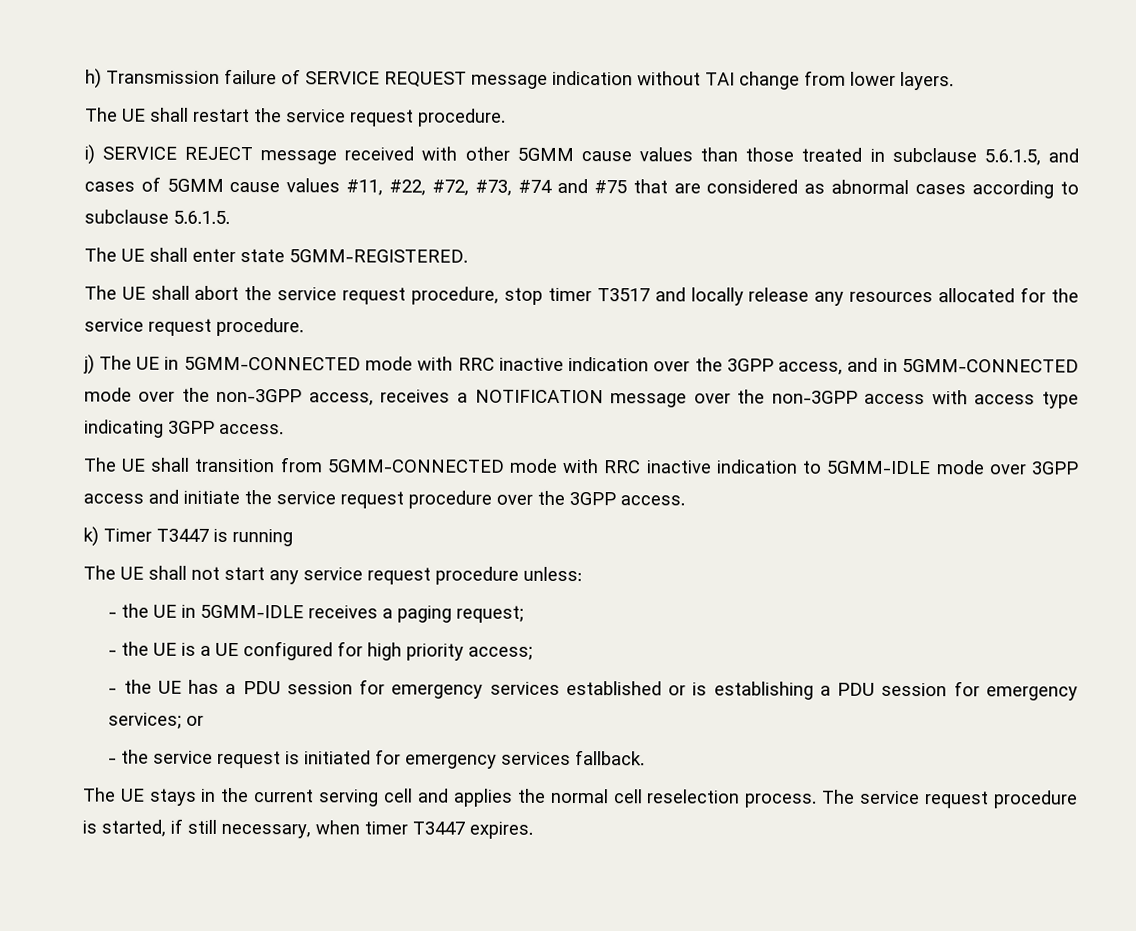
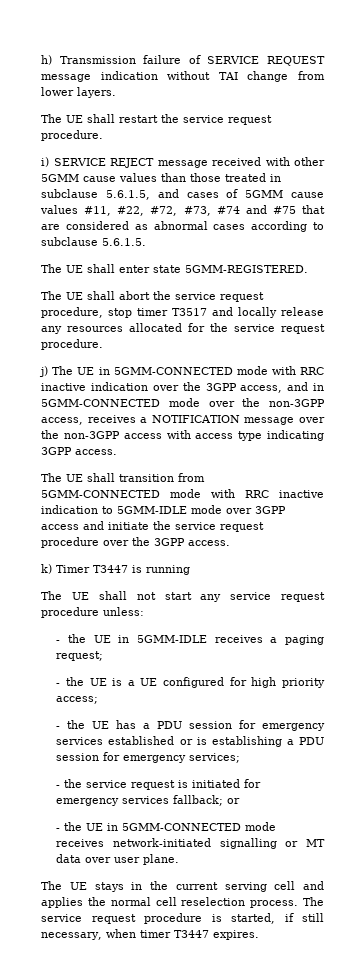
[186,715,205,726] or -> (241, 758) none
[575,750,646,766] fallback. -> [173,795,241,806] [56,822,277,831] [56,838,325,849] [56,854,180,865] fallback; or // - the UE in 5GMM-CONNECTED mode receives network-initiated signalling or MT data over user plane.

